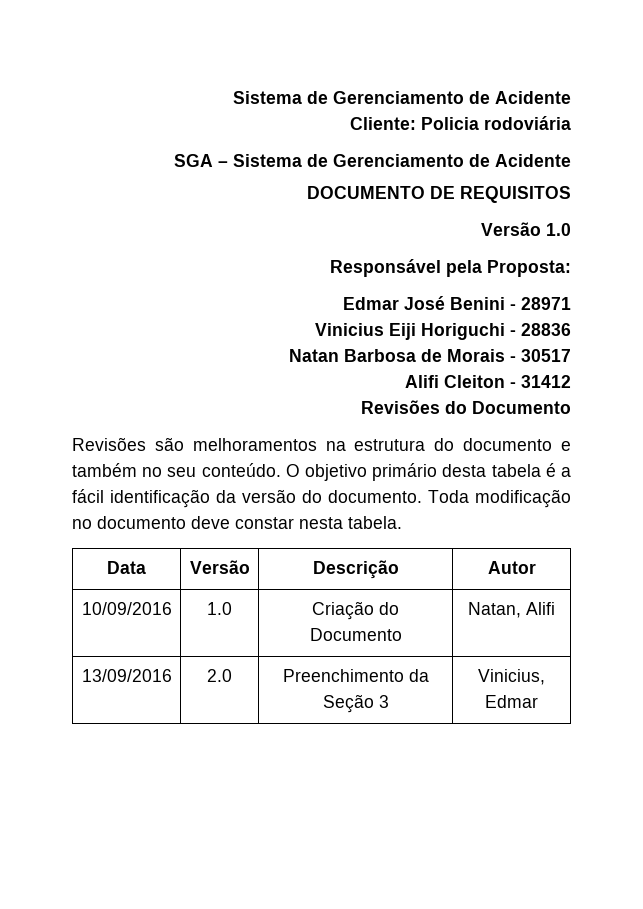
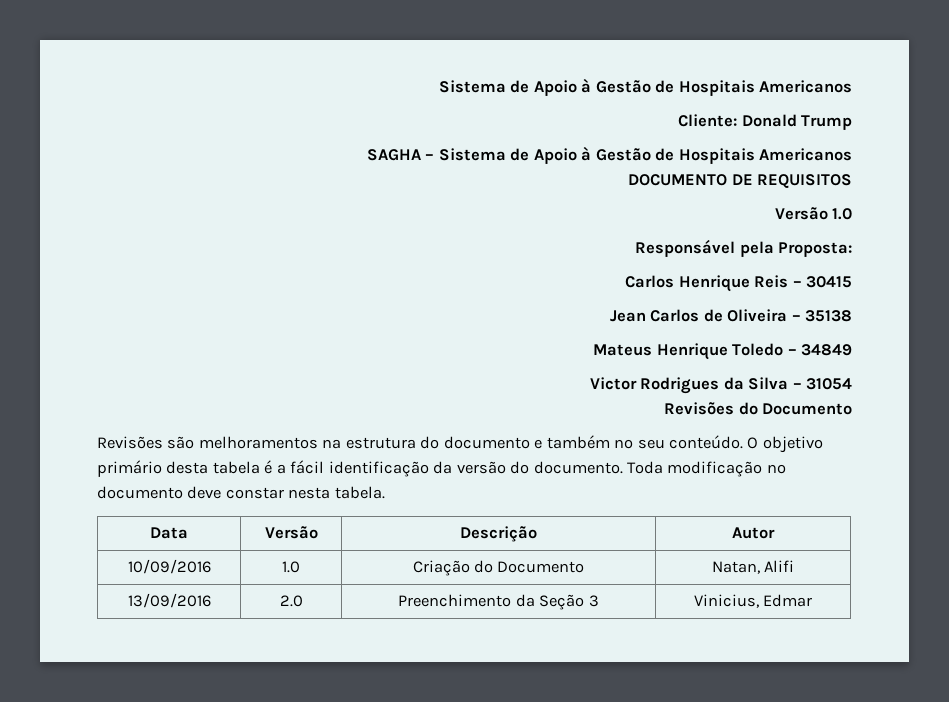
[233,91,571,104] [350,116,571,130] [174,154,571,167] Sistema de Gerenciamento de Acidente // Cliente: Policia rodoviária // SGA – Sistema de Gerenciamento de Acidente -> [438,78,853,96] [678,114,853,130] [366,146,853,164] Sistema de Apoio à Gestão de Hospitais Americanos // Cliente: Donald Trump // SAGHA – Sistema de Apoio à Gestão de Hospitais Americanos
[343,296,571,310] [315,323,571,340] [289,349,571,362] [405,375,571,388] Edmar José Benini - 28971 // Vinicius Eiji Horiguchi - 28836 // Natan Barbosa de Morais - 30517 // Alifi Cleiton - 31412 -> [625,275,853,292] [609,309,853,322] [593,343,853,360] [589,377,853,394] Carlos Henrique Reis – 30415 // Jean Carlos de Oliveira – 35138 // Mateus Henrique Toledo – 34849 // Victor Rodrigues da Silva – 31054

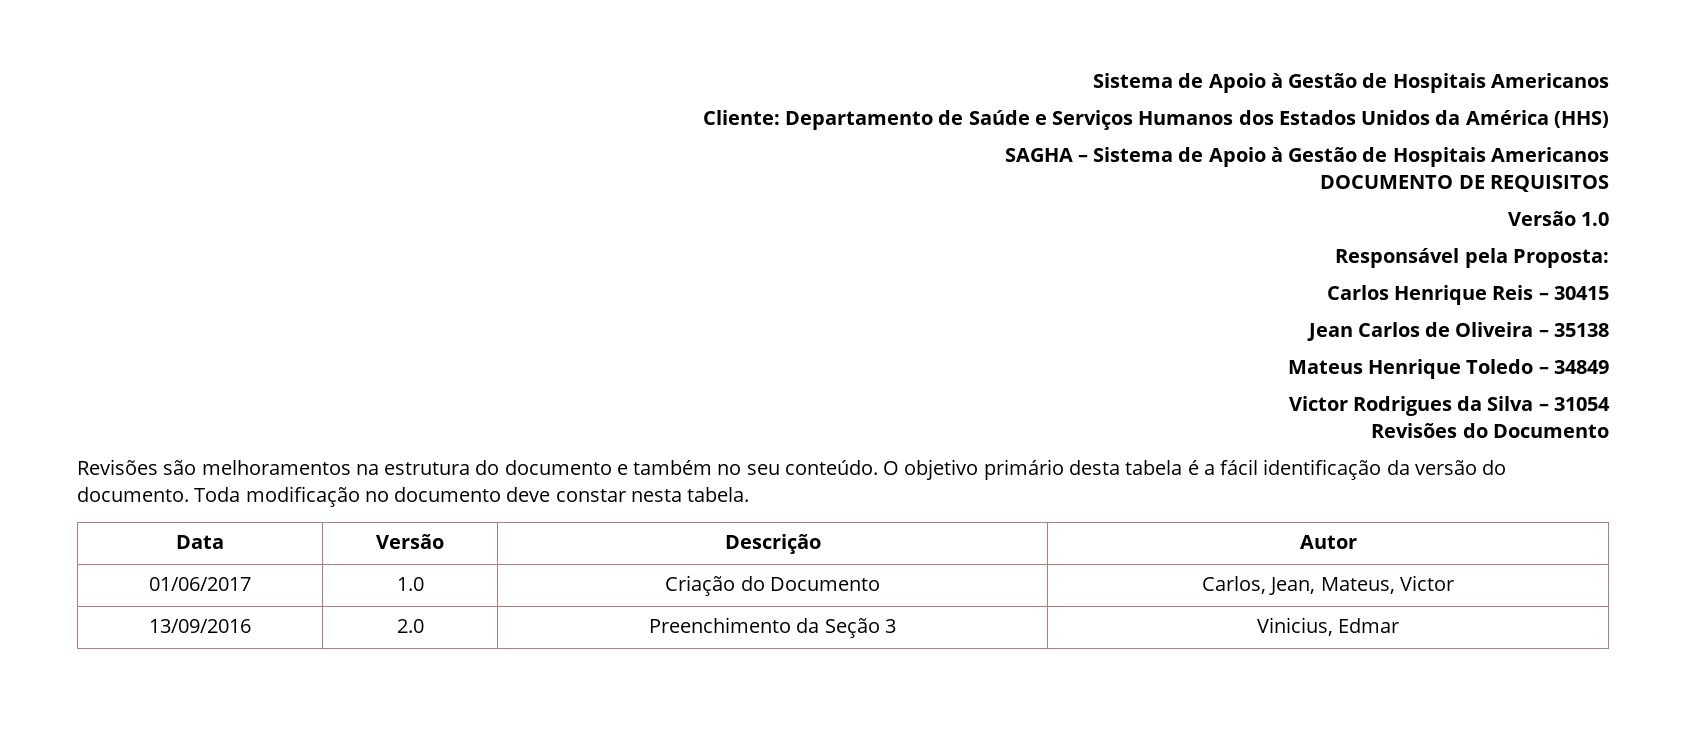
[741,114,853,130] Donald Trump -> [785,110,1610,130] Departamento de Saúde e Serviços Humanos dos Estados Unidos da América (HHS)
[127,559,211,574] 10/09/2016 -> [149,577,251,591] 01/06/2017
[711,560,795,574] Natan, Alifi -> [1202,575,1454,595] Carlos, Jean, Mateus, Victor

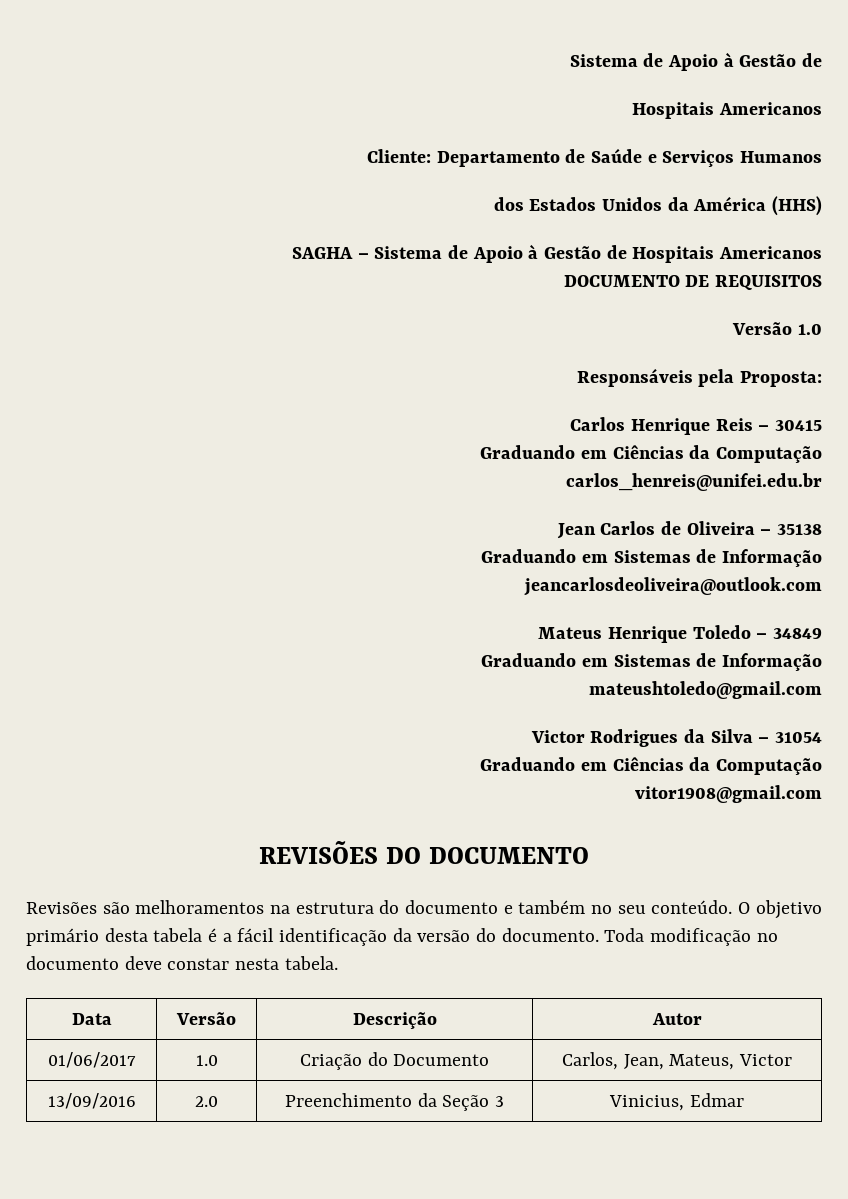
[1093,73,1388,93] Sistema de Apoio à Gestão de -> [569,52,822,71] Sistema de Apoio à Gestão de //
(1234, 118) none -> (822, 157) //
[1335,248,1460,268] Responsável -> [576,368,693,387] Responsáveis
(1610, 293) none -> [480,445,822,463] [566,473,822,491] // Graduando em Ciências da Computação // carlos_henreis@unifei.edu.br
(1610, 330) none -> [481,549,822,567] [524,577,822,596] // Graduando em Sistemas de Informação // jeancarlosdeoliveira@outlook.com
(1610, 367) none -> [481,653,822,671] [589,681,822,699] // Graduando em Sistemas de Informação // mateushtoledo@gmail.com
[1371,423,1610,438] Revisões do Documento -> [480,757,822,775] [635,785,822,803] [259,841,589,864] Graduando em Ciências da Computação // vitor1908@gmail.com // REVISÕES DO DOCUMENTO

